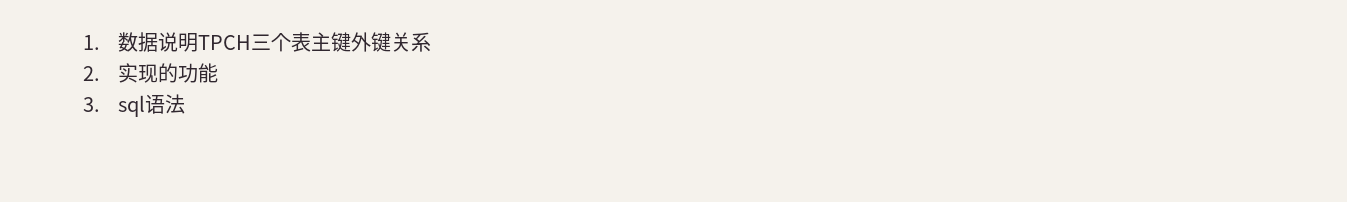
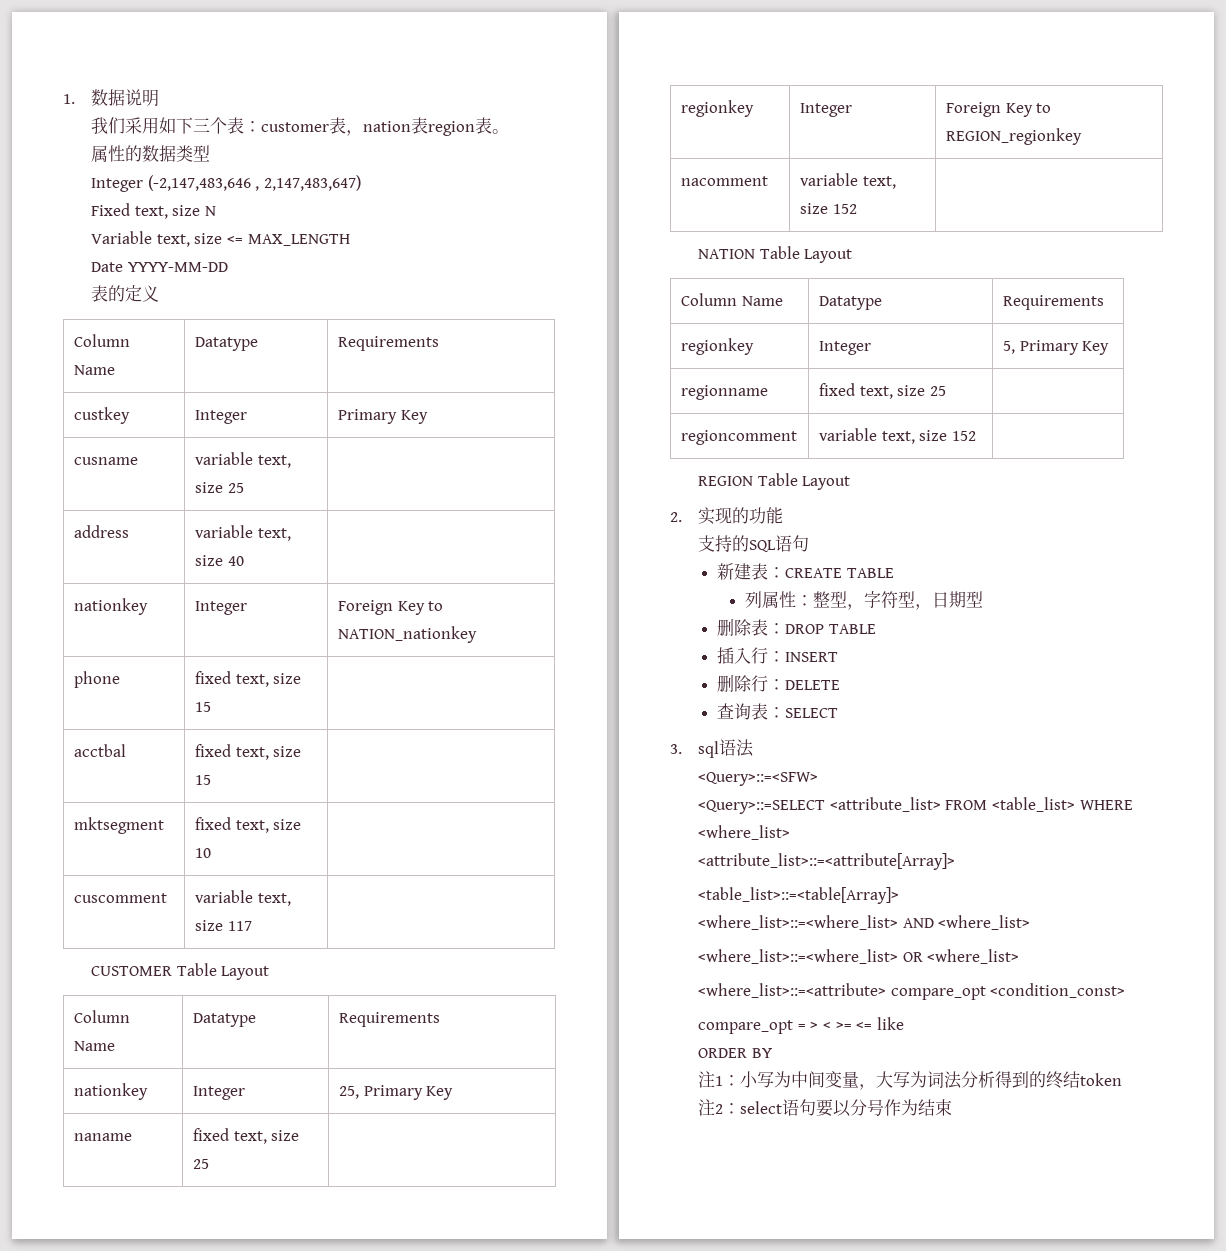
[197,32,431,52] [83,63,218,83] [83,94,185,117] TPCH三个表主键外键关系 // 2.实现的功能 // 3. sql语法 -> [91,117,510,136] [91,145,211,162] [91,175,362,192] [91,203,217,219] [91,231,350,247] [91,262,228,272] [91,285,160,302] [73,334,130,347] [73,365,115,375] [194,337,258,351] [337,336,439,351] [73,407,130,424] [194,410,247,424] [337,409,428,424] [73,457,138,465] [194,452,291,468] [194,482,244,493] [73,525,129,538] [194,525,291,541] [194,555,244,566] [73,598,148,615] [194,601,247,615] [337,600,444,615] [337,626,477,643] [73,671,120,688] [194,671,302,687] [194,702,211,712] [73,744,126,757] [194,744,302,760] [194,775,211,785] [73,817,164,834] [194,817,302,833] [194,848,211,858] [73,893,167,903] [194,890,291,906] [194,920,252,931] [91,963,270,980] [73,1010,130,1023] [73,1041,115,1051] [192,1013,256,1027] [338,1012,440,1027] [73,1083,148,1100] [192,1086,245,1100] [338,1085,454,1100] [73,1133,132,1141] [192,1128,300,1144] [192,1159,209,1169] [680,100,754,117] [799,103,852,117] [945,102,1052,117] [945,128,1082,145] [680,176,768,186] [799,173,896,189] [799,203,857,214] [698,246,853,263] [680,293,783,306] [818,296,882,310] [1002,295,1104,310] [680,338,754,355] [818,341,871,355] [1002,340,1110,355] [680,385,768,400] [818,383,946,399] [680,430,797,445] [818,428,976,444] [698,473,851,490] [670,507,784,525] [698,535,810,552] [716,563,894,580] [745,591,984,610] [716,618,876,636] [716,647,838,664] [716,674,840,692] [716,703,838,720] [670,739,755,758] [698,772,819,786] [698,797,1133,814] [698,825,791,840] [698,853,956,870] [698,887,900,904] [698,915,1031,930] [698,949,1020,964] [698,983,1126,1000] [698,1017,904,1034] [698,1048,772,1058] [698,1071,1123,1090] [698,1099,953,1117] // 我们采用如下三个表：customer表，nation表region表。 // 属性的数据类型 // Integer (-2,147,483,646 , 2,147,483,647) // Fixed text, size N // Variable text, size <= MAX_LENGTH // Date YYYY-MM-DD // 表的定义 // Column Name | Datatype | Requirements // custkey | Integer | Primary Key // cusname | variable text, size 25 | // address | variable text, size 40 | // nationkey | Integer | Foreign Key to NATION_nationkey // phone | fixed text, size 15 | // acctbal | fixed text, size 15 | // mktsegment | fixed text, size 10 | // cuscomment | variable text, size 117 | // CUSTOMER Table Layout // Column Name | Datatype | Requirements // nationkey | Integer | 25, Primary Key // naname | fixed text, size 25 | // regionkey | Integer | Foreign Key to REGION_regionkey // nacomment | variable text, size 152 | // NATION Table Layout // Column Name | Datatype | Requirements // regionkey | Integer | 5, Primary Key // regionname | fixed text, size 25 | // regioncomment | variable text, size 152 | // REGION Table Layout // 2.实现的功能 // 支持的SQL语句 // 新建表：CREATE TABLE // 列属性：整型，字符型，日期型 // 删除表：DROP TABLE // 插入行：INSERT // 删除行：DELETE // 查询表：SELECT // 3. sql语法 // <Query>::=<SFW> // <Query>::=SELECT <attribute_list> FROM <table_list> WHERE <where_list> // <attribute_list>::=<attribute[Array]> // <table_list>::=<table[Array]> // <where_list>::=<where_list> AND <where_list> // <where_list>::=<where_list> OR <where_list> // <where_list>::=<attribute> compare_opt <condition_const> // compare_opt = > < >= <= like // ORDER BY // 注1：小写为中间变量，大写为词法分析得到的终结token // 注2：select语句要以分号作为结束

